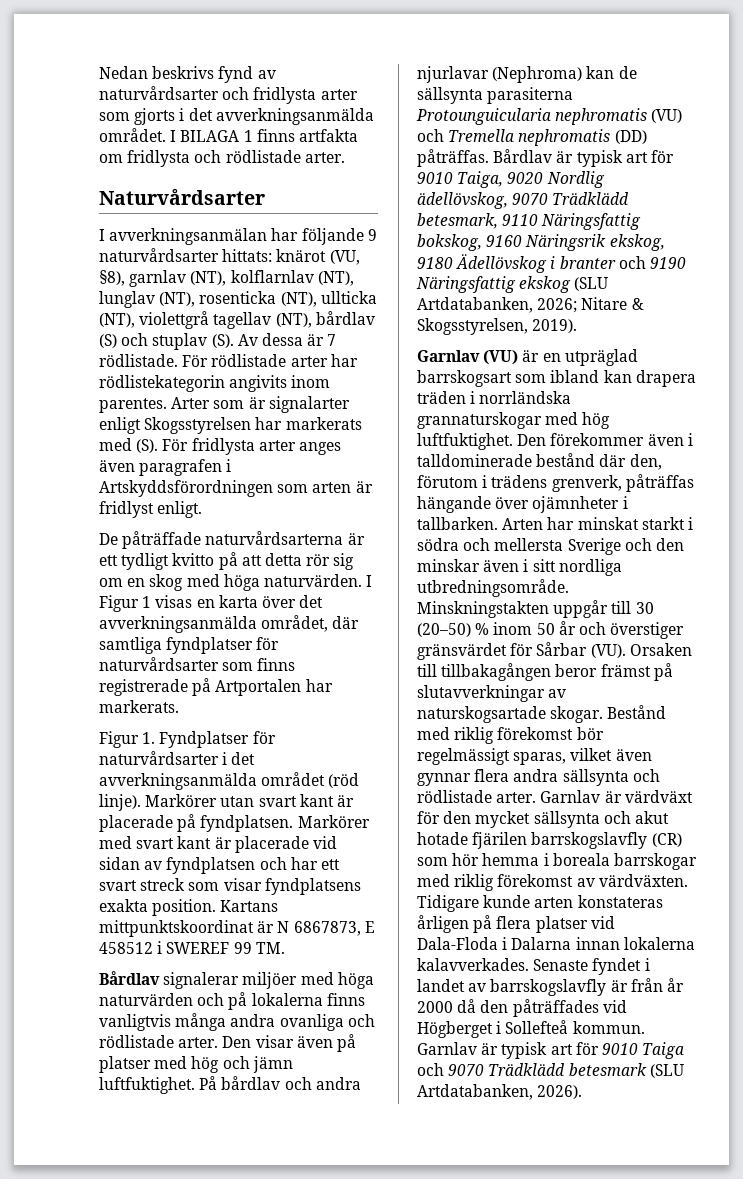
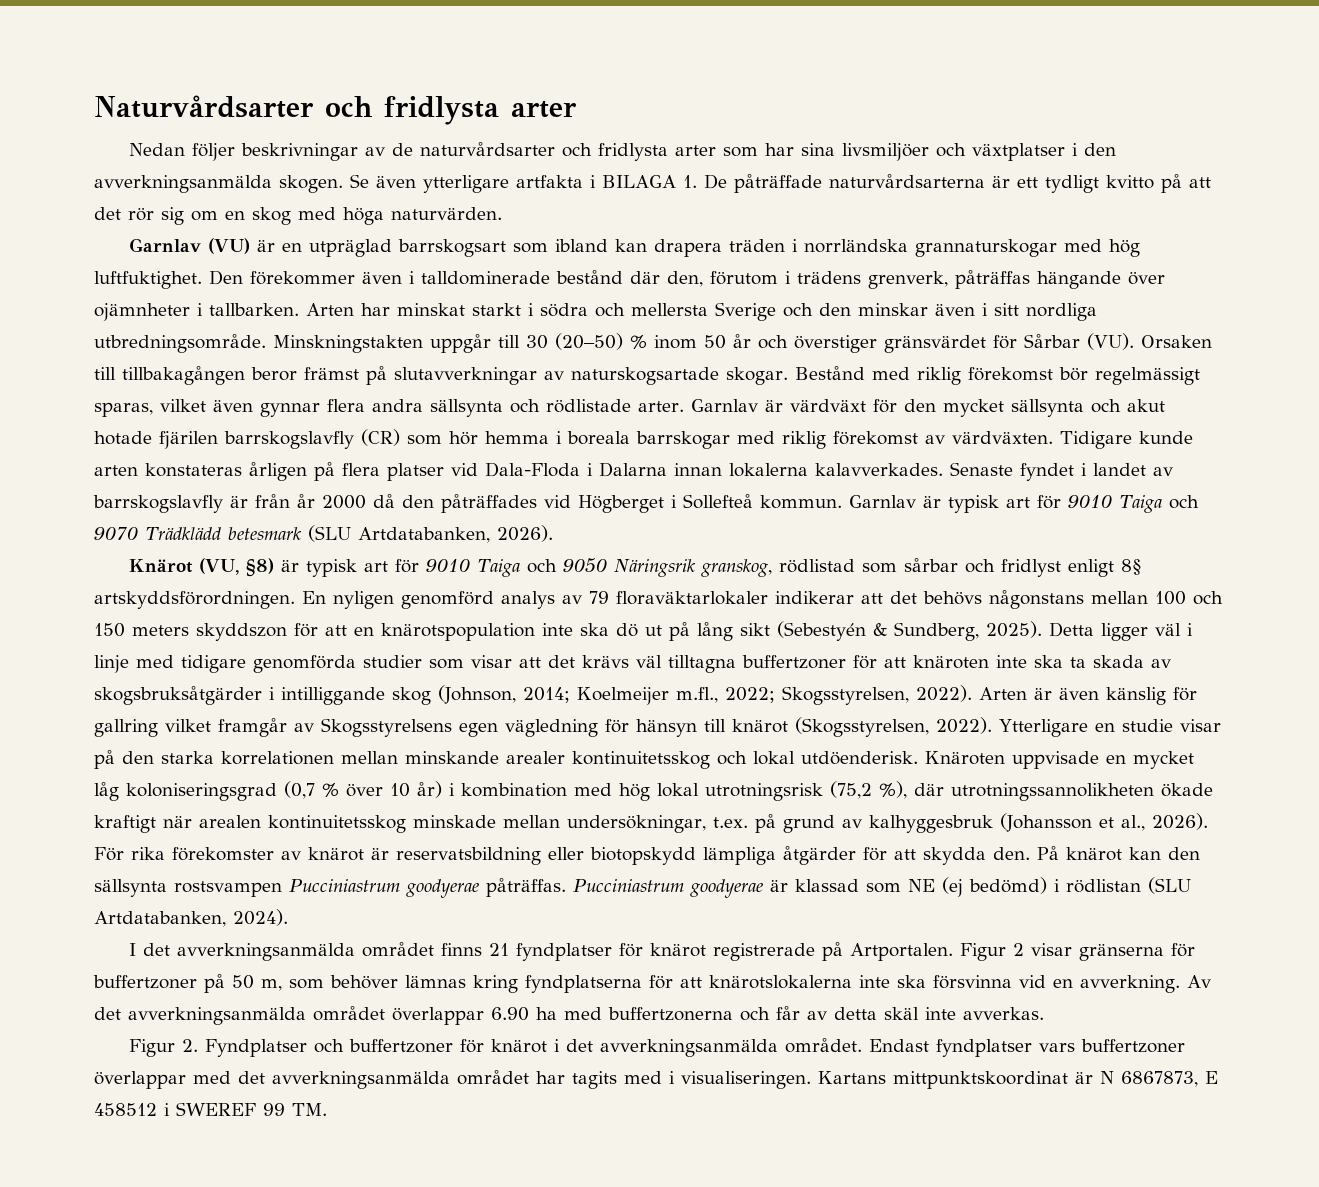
[99,66,276,83] Nedan beskrivs fynd av -> [94,95,577,125] [128,143,413,161] Naturvårdsarter och fridlysta arter // Nedan följer beskrivningar av de
[134,108,374,125] [99,128,358,142] [99,150,345,167] [99,188,265,205] [99,228,377,245] [99,248,360,265] [99,270,354,287] [99,291,377,308] [99,311,375,329] [99,333,337,350] [99,354,358,367] [99,375,331,392] [99,396,350,413] [99,417,362,434] [99,438,341,455] [99,459,232,476] [99,480,373,497] [99,501,203,518] gjorts i det avverkningsanmälda området. I BILAGA 1 finns artfakta om fridlysta och rödlistade arter. // Naturvårdsarter // I avverkningsanmälan har följande 9 naturvårdsarter hittats: knärot (VU, §8), garnlav (NT), kolflarnlav (NT), lunglav (NT), rosenticka (NT), ullticka (NT), violettgrå tagellav (NT), bårdlav (S) och stuplav (S). Av dessa är 7 rödlistade. För rödlistade arter har rödlistekategorin angivits inom parentes. Arter som är signalarter enligt Skogsstyrelsen har markerats med (S). För fridlysta arter anges även paragrafen i Artskyddsförordningen som arten är fridlyst enligt. // -> [764,143,1116,161] [94,174,697,193] har sina livsmiljöer och växtplatser i den avverkningsanmälda skogen. Se även ytterligare artfakta i BILAGA 1.
[264,553,302,566] detta -> [94,207,121,220] det
[366,575,373,587] [99,595,324,612] [99,615,360,633] [99,637,280,654] [99,657,296,671] [99,678,333,696] [99,700,179,713] [99,731,276,748] [99,751,256,765] [99,772,360,790] [99,794,354,811] [99,814,370,832] [99,836,337,853] [99,857,340,874] [99,878,361,895] [99,899,279,916] [99,920,375,937] [99,941,285,954] [99,971,374,989] [99,992,365,1010] [99,1013,375,1031] [99,1034,356,1052] [99,1056,293,1073] [99,1076,361,1094] [417,66,637,83] [417,87,574,104] [416,108,683,125] [417,129,647,146] [417,149,674,167] [417,171,605,188] [417,192,630,209] [417,213,642,230] [417,234,665,251] [417,254,686,273] [416,276,609,293] [417,297,644,313] [417,318,578,335] I Figur 1 visas en karta över det avverkningsanmälda området, där samtliga fyndplatser för naturvårdsarter som finns registrerade på Artportalen har markerats. // Figur 1. Fyndplatser för naturvårdsarter i det avverkningsanmälda området (röd linje). Markörer utan svart kant är placerade på fyndplatsen. Markörer med svart kant är placerade vid sidan av fyndplatsen och har ett svart streck som visar fyndplatsens exakta position. Kartans mittpunktskoordinat är N 6867873, E 458512 i SWEREF 99 TM. // Bårdlav signalerar miljöer med höga naturvärden och på lokalerna finns vanligtvis många andra ovanliga och rödlistade arter. Den visar även på platser med hög och jämn luftfuktighet. På bårdlav och andra njurlavar (Nephroma) kan de sällsynta parasiterna Protounguicularia nephromatis (VU) och Tremella nephromatis (DD) påträffas. Bårdlav är typisk art för 9010 Taiga, 9020 Nordlig ädellövskog, 9070 Trädklädd betesmark, 9110 Näringsfattig bokskog, 9160 Näringsrik ekskog, 9180 Ädellövskog i branter och 9190 Näringsfattig ekskog (SLU Artdatabanken, 2026; Nitare & Skogsstyrelsen, 2019). -> (502, 213) none
(583, 1092) none -> [128,558,1142,577] [94,590,1223,609] [94,621,1193,641] [94,655,1171,673] [94,685,1198,705] [94,717,1221,737] [94,750,1194,769] [94,781,1213,801] [94,813,1208,833] [94,846,1200,865] [94,877,1191,898] [94,909,288,927] [128,942,1195,961] [93,974,1211,993] [94,1006,1044,1025] [128,1038,1185,1057] [94,1070,1218,1089] [94,1102,327,1116] // Knärot (VU, §8) är typisk art för 9010 Taiga och 9050 Näringsrik granskog, rödlistad som sårbar och fridlyst enligt 8§ artskyddsförordningen. En nyligen genomförd analys av 79 floraväktarlokaler indikerar att det behövs någonstans mellan 100 och 150 meters skyddszon för att en knärotspopulation inte ska dö ut på lång sikt (Sebestyén & Sundberg, 2025). Detta ligger väl i linje med tidigare genomförda studier som visar att det krävs väl tilltagna buffertzoner för att knäroten inte ska ta skada av skogsbruksåtgärder i intilliggande skog (Johnson, 2014; Koelmeijer m.fl., 2022; Skogsstyrelsen, 2022). Arten är även känslig för gallring vilket framgår av Skogsstyrelsens egen vägledning för hänsyn till knärot (Skogsstyrelsen, 2022). Ytterligare en studie visar på den starka korrelationen mellan minskande arealer kontinuitetsskog och lokal utdöenderisk. Knäroten uppvisade en mycket låg koloniseringsgrad (0,7 % över 10 år) i kombination med hög lokal utrotningsrisk (75,2 %), där utrotningssannolikheten ökade kraftigt när arealen kontinuitetsskog minskade mellan undersökningar, t.ex. på grund av kalhyggesbruk (Johansson et al., 2026). För rika förekomster av knärot är reservatsbildning eller biotopskydd lämpliga åtgärder för att skydda den. På knärot kan den sällsynta rostsvampen Pucciniastrum goodyerae påträffas. Pucciniastrum goodyerae är klassad som NE (ej bedömd) i rödlistan (SLU Artdatabanken, 2024). // I det avverkningsanmälda området finns 21 fyndplatser för knärot registrerade på Artportalen. Figur 2 visar gränserna för buffertzoner på 50 m, som behöver lämnas kring fyndplatserna för att knärotslokalerna inte ska försvinna vid en avverkning. Av det avverkningsanmälda området överlappar 6.90 ha med buffertzonerna och får av detta skäl inte avverkas. // Figur 2. Fyndplatser och buffertzoner för knärot i det avverkningsanmälda området. Endast fyndplatser vars buffertzoner överlappar med det avverkningsanmälda området har tagits med i visualiseringen. Kartans mittpunktskoordinat är N 6867873, E 458512 i SWEREF 99 TM.

